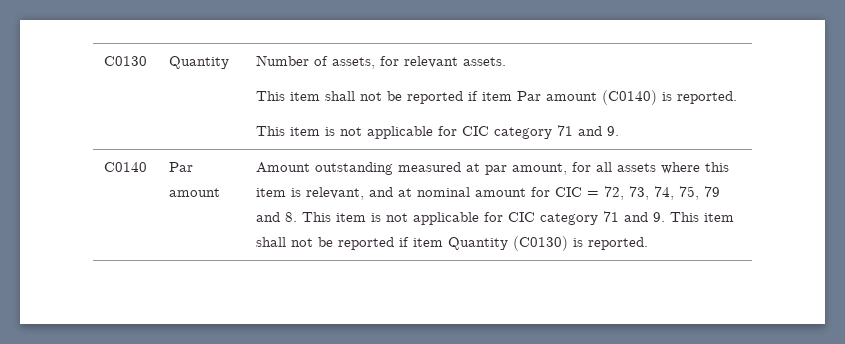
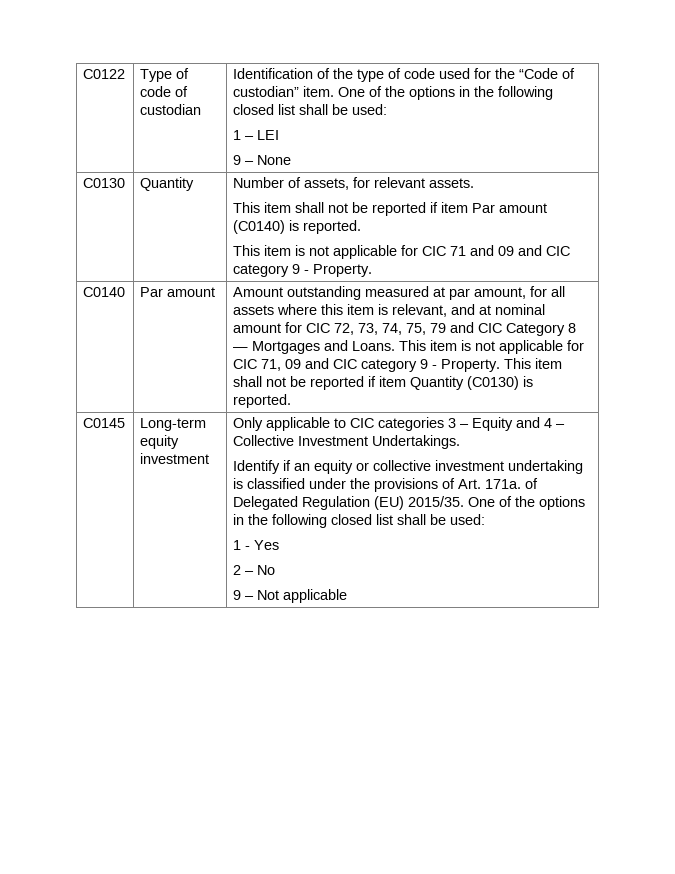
(103, 61) none -> [83,69,126,79] [140,68,190,82] [140,86,189,97] [140,104,202,115] [233,68,576,82] [233,86,554,100] [233,104,388,115] [233,130,280,140] [233,155,292,165] C0122 | Type of code of custodian | Identification of the type of code used for the “Code of custodian” item. One of the options in the following closed list shall be used: // 1 – LEI // 9 – None //
[493,125,619,139] category 71 and 9. -> [450,245,571,256] [233,264,373,277] 71 and 09 and CIC category 9 - Property.
[586,191,599,197] = -> (331, 328) none
[284,211,665,225] 8. This item is not applicable for CIC category 71 and 9. -> [478,323,577,336] [233,340,585,354] [233,358,501,372] CIC Category 8 — Mortgages and Loans. This item is not applicable for CIC 71, 09 and CIC category 9 - Property.
(648, 243) none -> [83,418,126,428] [140,418,207,431] [140,435,180,449] [140,453,210,464] [233,417,566,431] [233,435,461,449] [233,460,584,474] [233,478,539,492] [233,496,586,510] [233,514,486,528] [233,540,280,550] [233,565,276,575] [233,589,348,603] // C0145 | Long-term equity investment | Only applicable to CIC categories 3 – Equity and 4 – Collective Investment Undertakings. // Identify if an equity or collective investment undertaking is classified under the provisions of Art. 171a. of Delegated Regulation (EU) 2015/35. One of the options in the following closed list shall be used: // 1 - Yes // 2 – No // 9 – Not applicable

